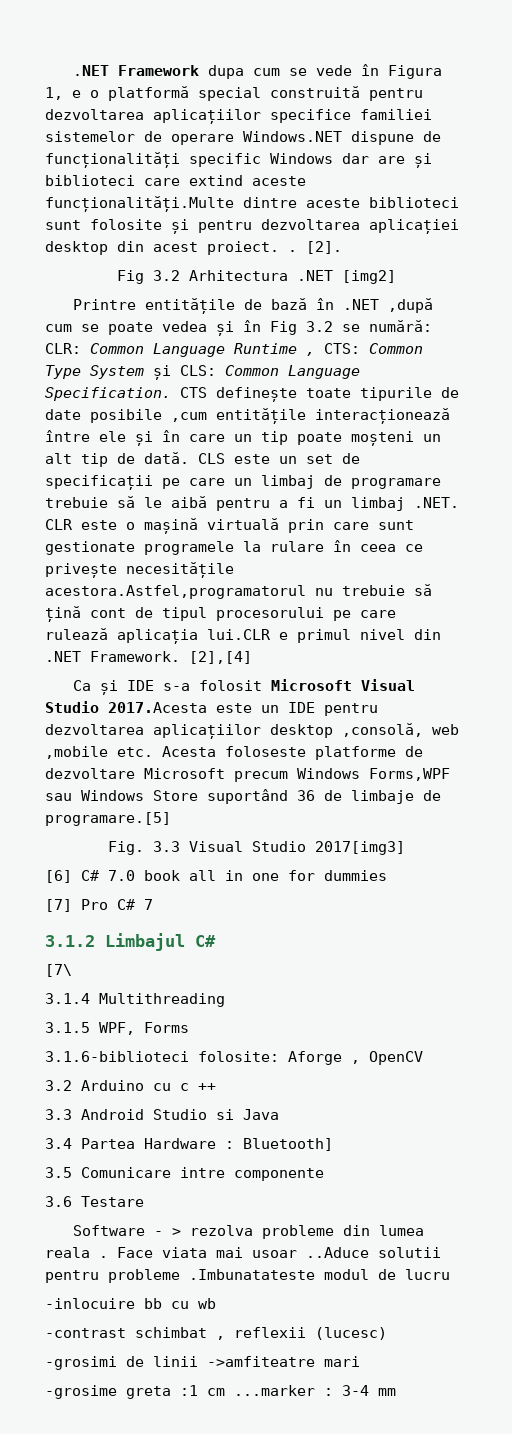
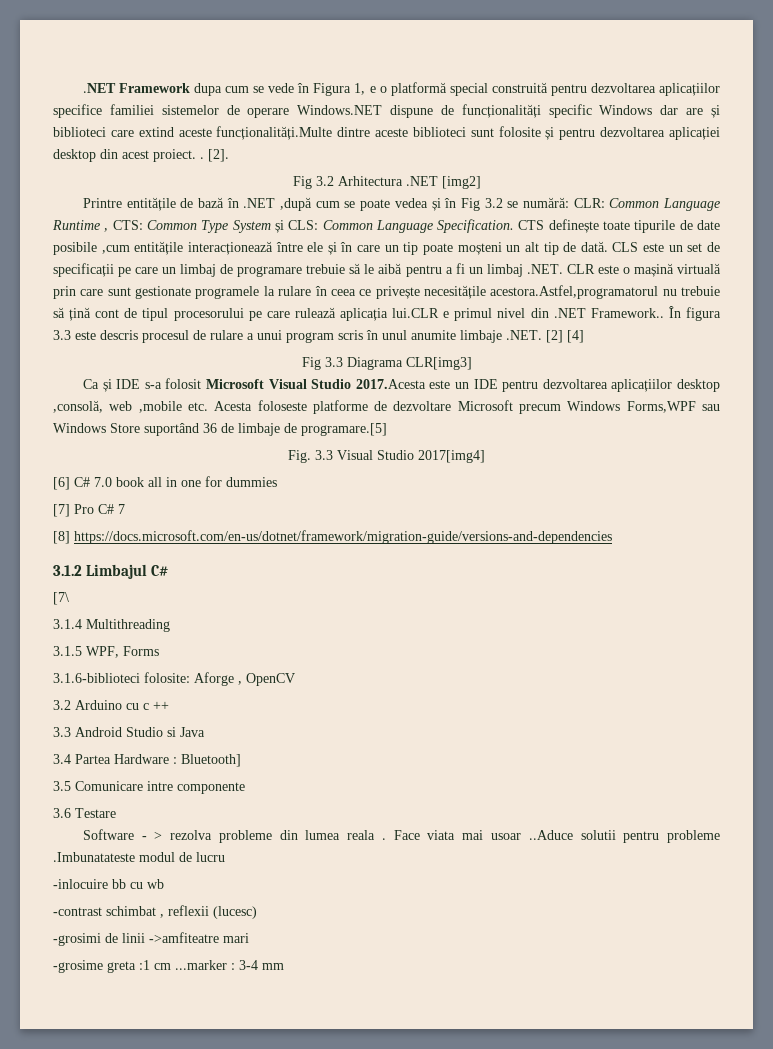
[90,651,252,664] Framework. [2],[4] -> [590,306,721,321] [53,330,584,343] [301,357,472,370] Framework.. În figura 3.3 este descris procesul de rulare a unui program scris în unul anumite limbaje .NET. [2] [4] // Fig 3.3 Diagrama CLR[img3]
[314,841,405,855] 2017[img3] -> [418,450,485,463] 2017[img4]
(153, 904) none -> [53,530,612,544] // [8] https://docs.microsoft.com/en-us/dotnet/framework/migration-guide/versions-and-dependencies

